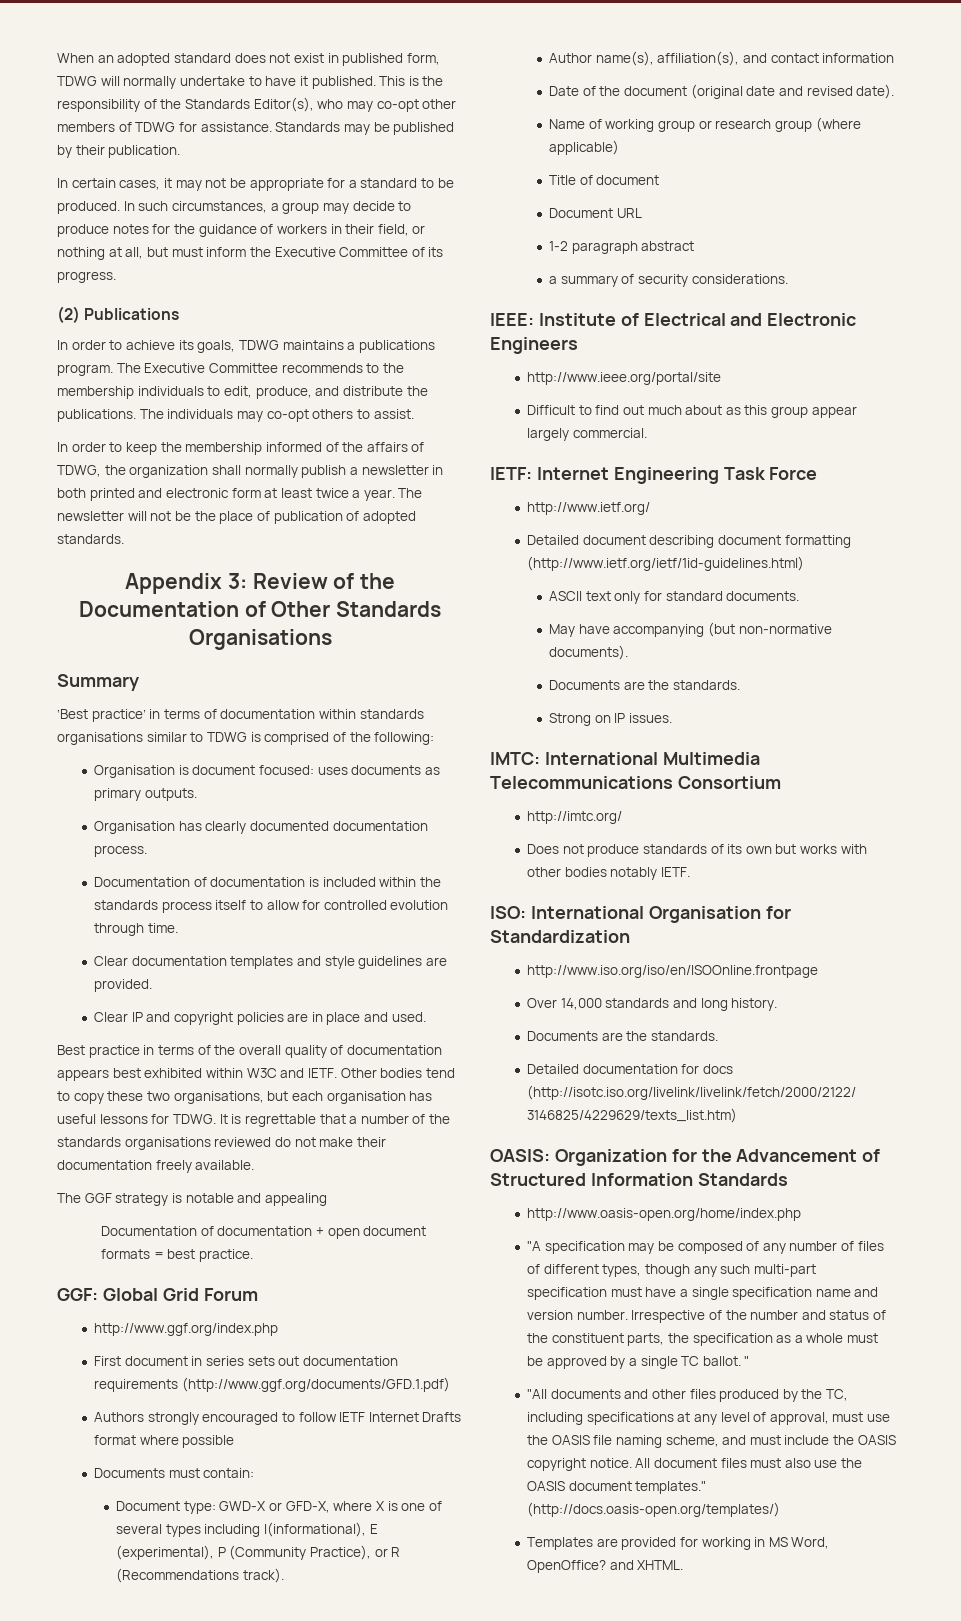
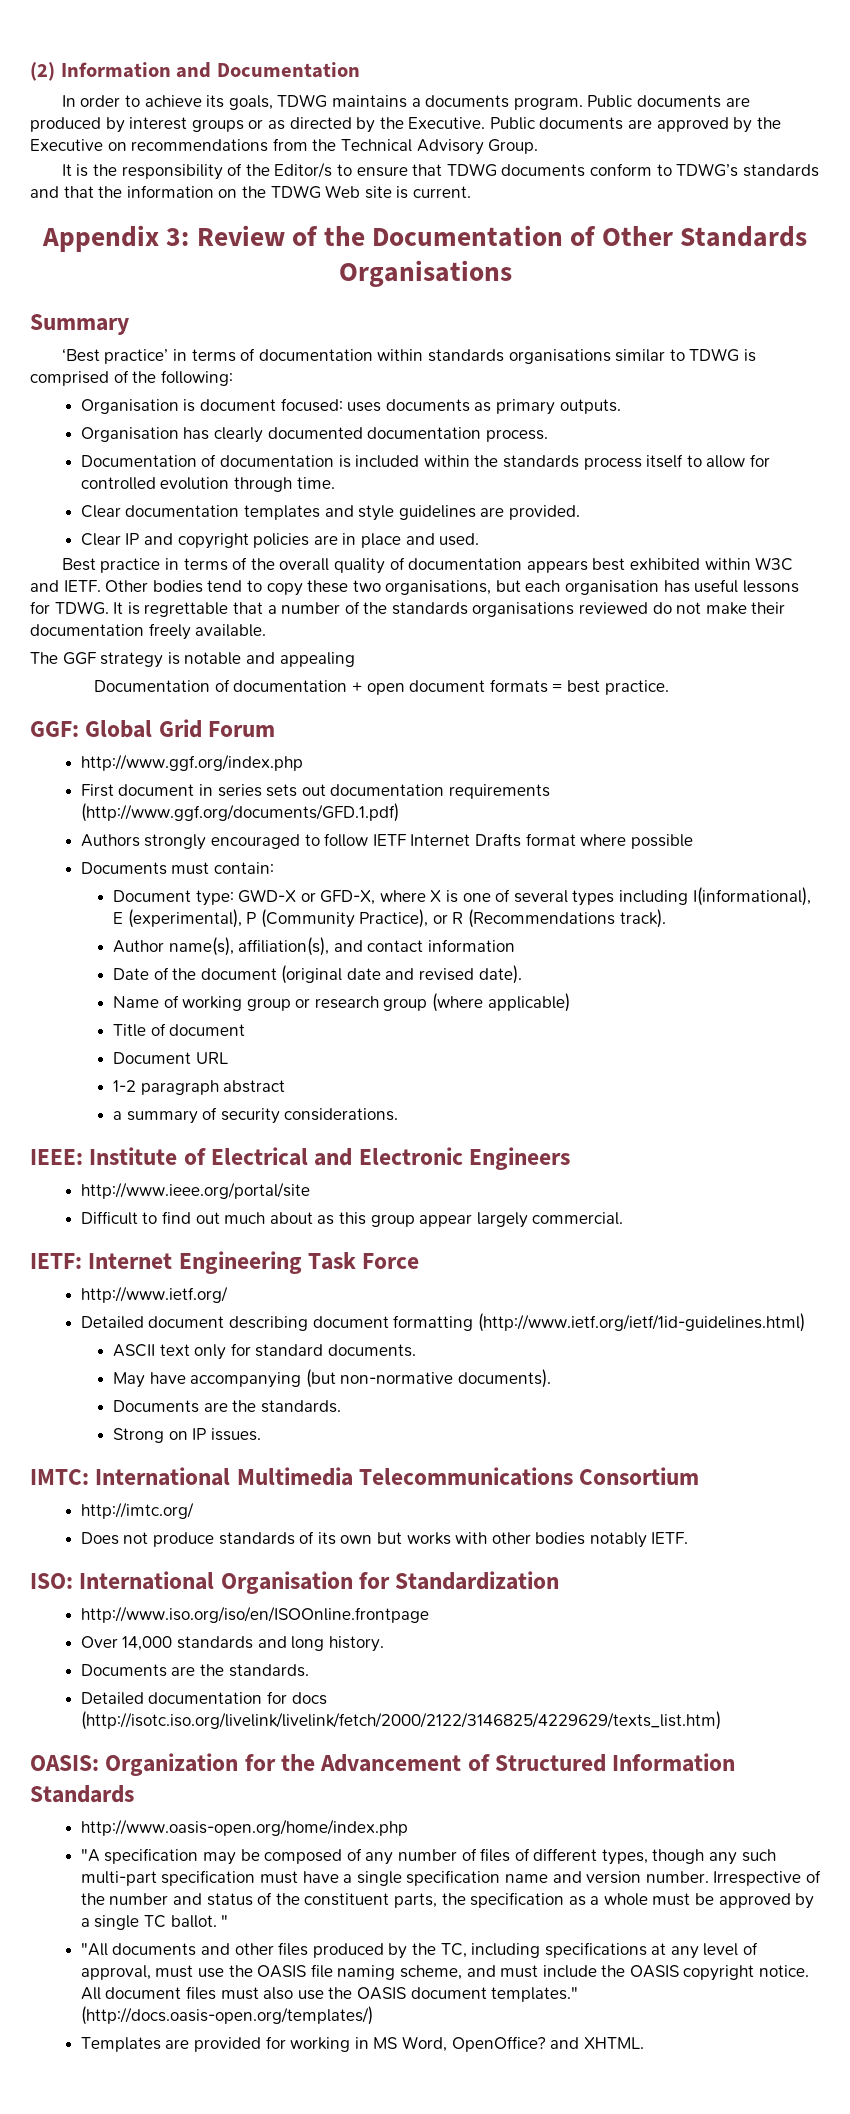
[57,53,440,66] [57,76,444,89] [57,97,457,112] [57,122,455,135] [57,145,181,158] [57,178,454,191] [57,201,412,214] [57,224,426,237] [57,247,444,260] [57,271,116,283] [57,306,180,323] When an adopted standard does not exist in published form, TDWG will normally undertake to have it published. This is the responsibility of the Standards Editor(s), who may co-opt other members of TDWG for assistance. Standards may be published by their publication. // In certain cases, it may not be appropriate for a standard to be produced. In such circumstances, a group may decide to produce notes for the guidance of workers in their field, or nothing at all, but must inform the Executive Committee of its progress. // (2) Publications -> [30,62,360,81] (2) Information and Documentation
[358,340,435,353] [57,363,404,376] [57,386,428,399] [57,409,414,422] [57,442,425,455] [57,465,444,478] [57,488,423,501] [57,511,416,524] [57,534,124,544] publications program. The Executive Committee recommends to the membership individuals to edit, produce, and distribute the publications. The individuals may co-opt others to assist. // In order to keep the membership informed of the affairs of TDWG, the organization shall normally publish a newsletter in both printed and electronic form at least twice a year. The newsletter will not be the place of publication of adopted standards. -> [425,95,750,110] [30,117,781,133] [30,138,539,155] [61,162,819,180] [30,185,471,199] documents program. Public documents are produced by interest groups or as directed by the Executive. Public documents are approved by the Executive on recommendations from the Technical Advisory Group. // It is the responsibility of the Editor/s to ensure that TDWG documents conform to TDWG’s standards and that the information on the TDWG Web site is current.

